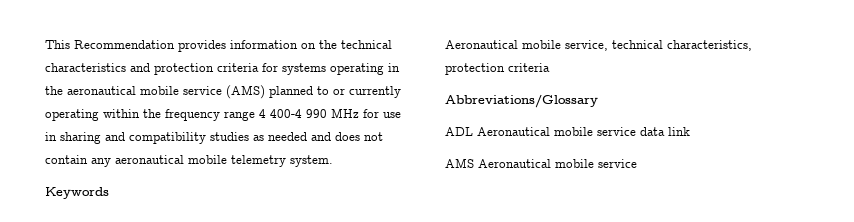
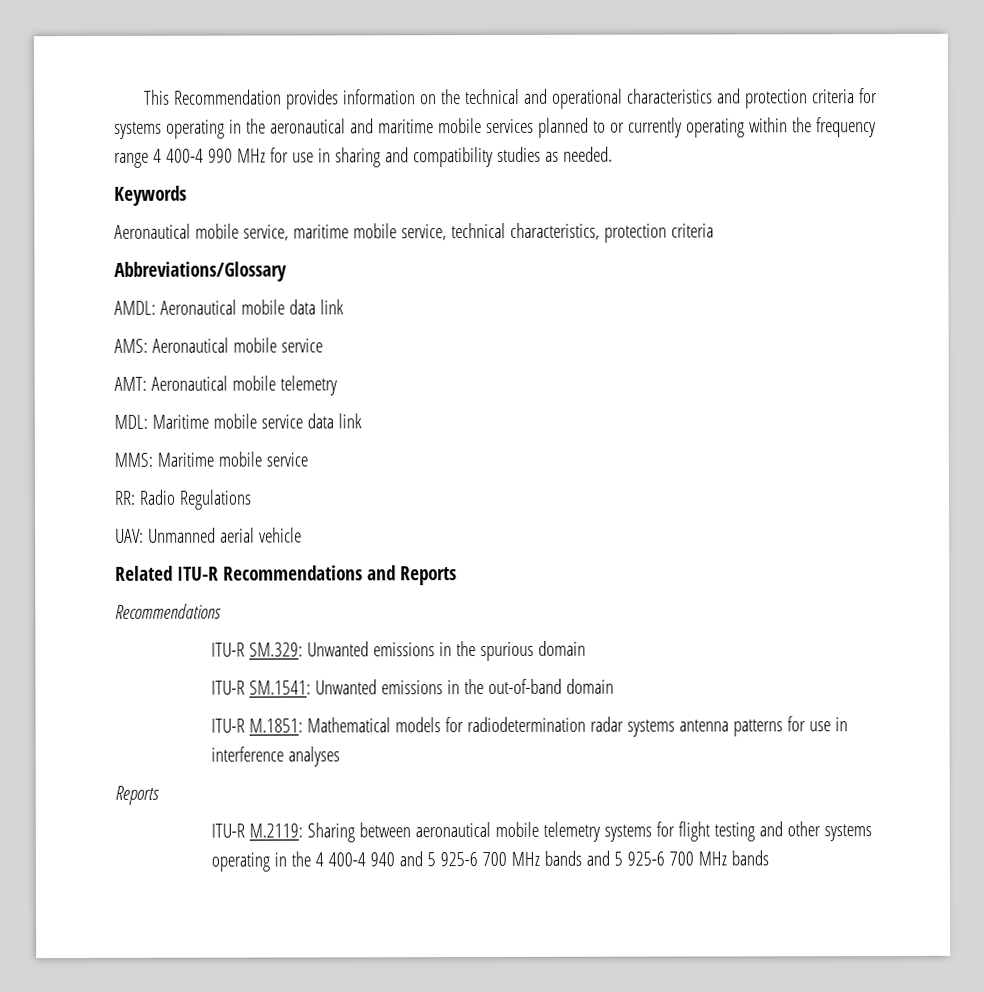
(392, 44) none -> [523,88,623,109] and operational
[140,85,265,99] mobile service (AMS) -> [349,118,534,134] and maritime mobile services
[268,132,383,141] [45,155,333,167] needed and does not contain any aeronautical mobile telemetry system. -> [562,146,613,162] needed.
(608, 45) none -> [292,223,447,241] maritime mobile service,
[445,127,593,136] ADL Aeronautical mobile -> [114,299,344,315] [114,337,323,353] [114,375,337,396] [114,413,257,429] AMDL: Aeronautical mobile data link // AMS: Aeronautical mobile service // AMT: Aeronautical mobile telemetry // MDL: Maritime mobile
[445,158,637,168] AMS Aeronautical mobile service -> [114,451,308,467] [114,489,252,510] [115,527,302,543] [115,565,457,586] [115,603,222,619] [211,640,587,662] [211,678,615,695] [211,716,849,737] [211,746,341,767] [115,785,160,805] [211,821,873,843] [211,850,770,872] MMS: Maritime mobile service // RR: Radio Regulations // UAV: Unmanned aerial vehicle // Related ITU-R Recommendations and Reports // Recommendations // ITU-R SM.329: Unwanted emissions in the spurious domain // ITU-R SM.1541: Unwanted emissions in the out-of-band domain // ITU-R M.1851: Mathematical models for radiodetermination radar systems antenna patterns for use in interference analyses // Reports // ITU-R M.2119: Sharing between aeronautical mobile telemetry systems for flight testing and other systems operating in the 4 400-4 940 and 5 925-6 700 MHz bands and 5 925-6 700 MHz bands

